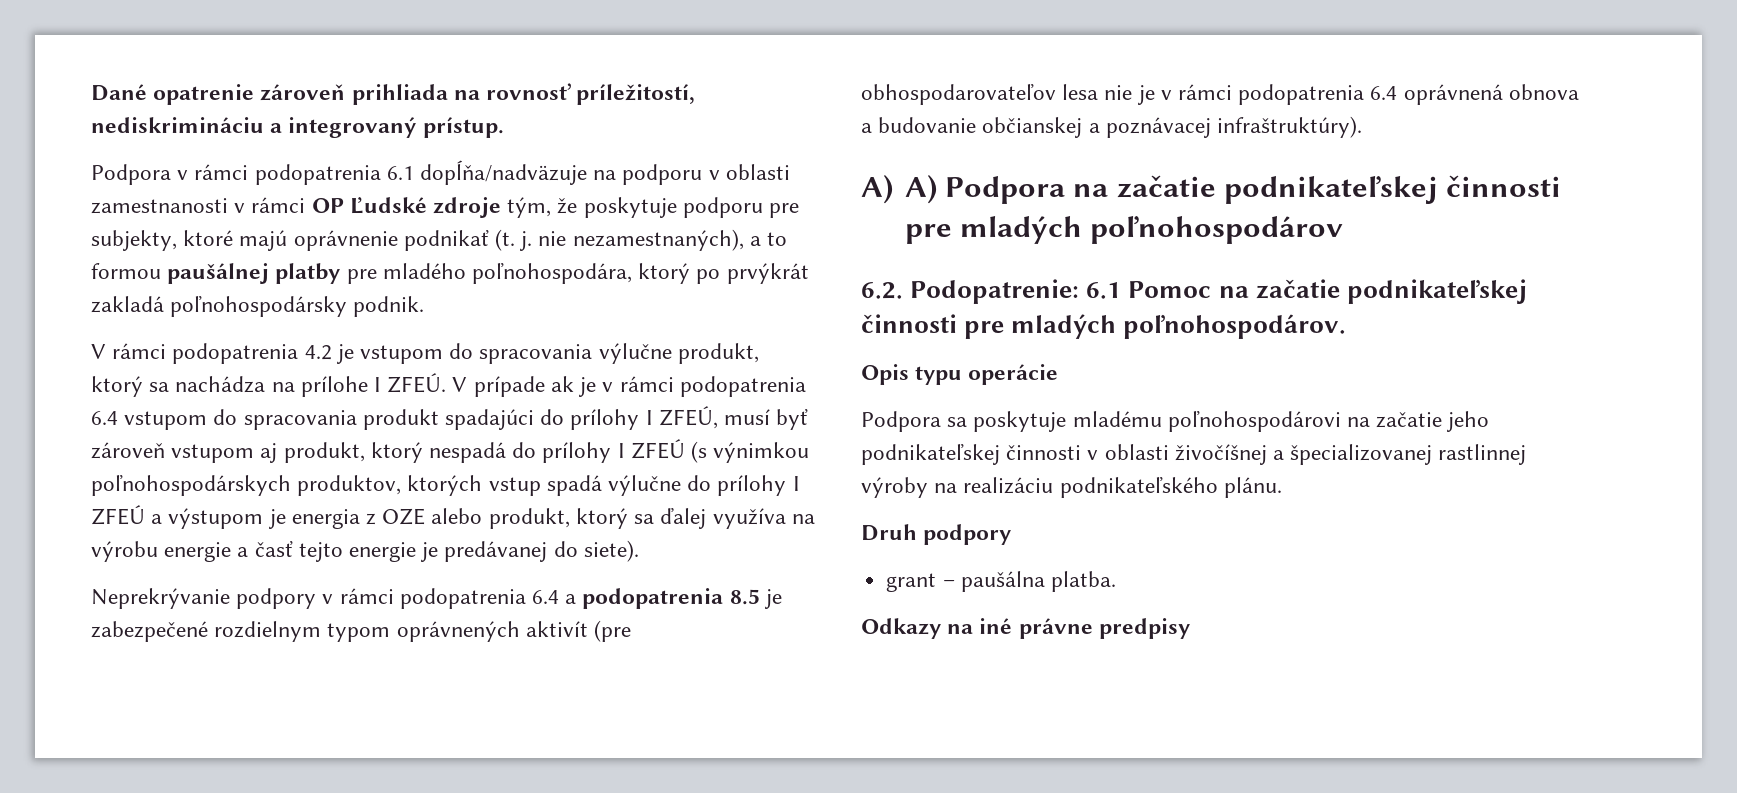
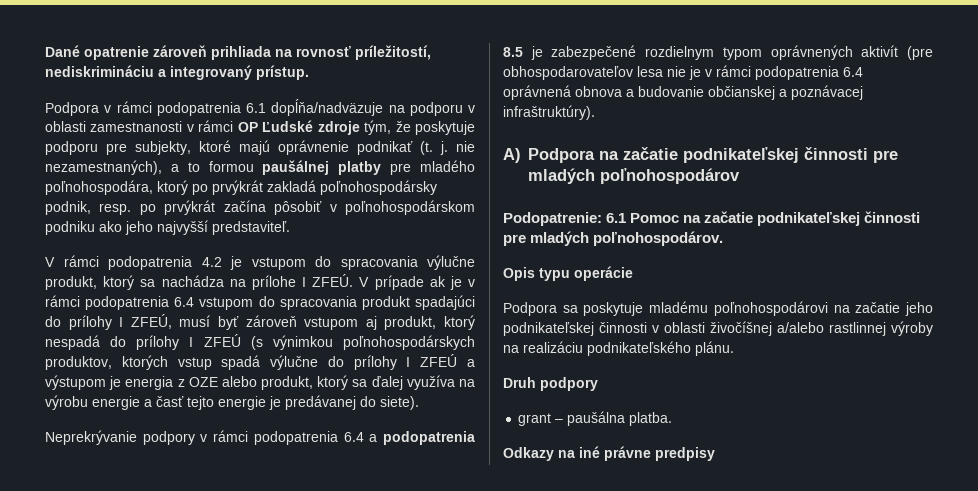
[353,296,425,317] podnik. -> [45,200,475,215] [45,220,290,235] podnik, resp. po prvýkrát začína pôsobiť v poľnohospodárskom podniku ako jeho najvyšší predstaviteľ.
[904,175,937,204] A) -> (521, 155) none
[861,282,903,299] 6.2. -> (740, 176) none
[1273,444,1433,465] a špecializovanej -> [777,322,824,333] a/alebo

